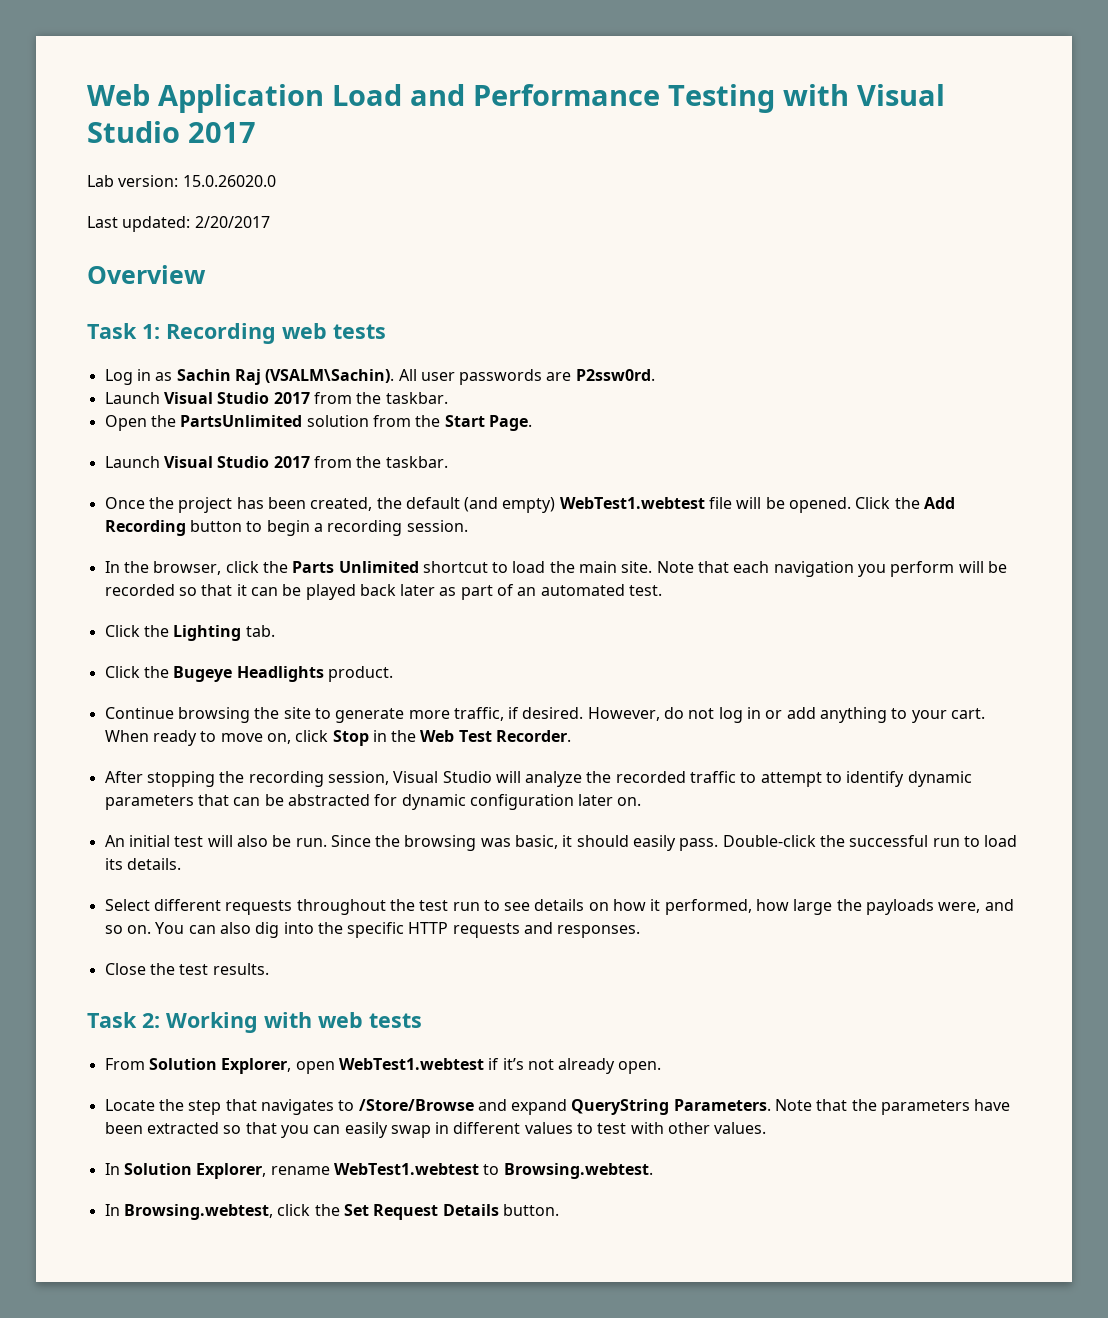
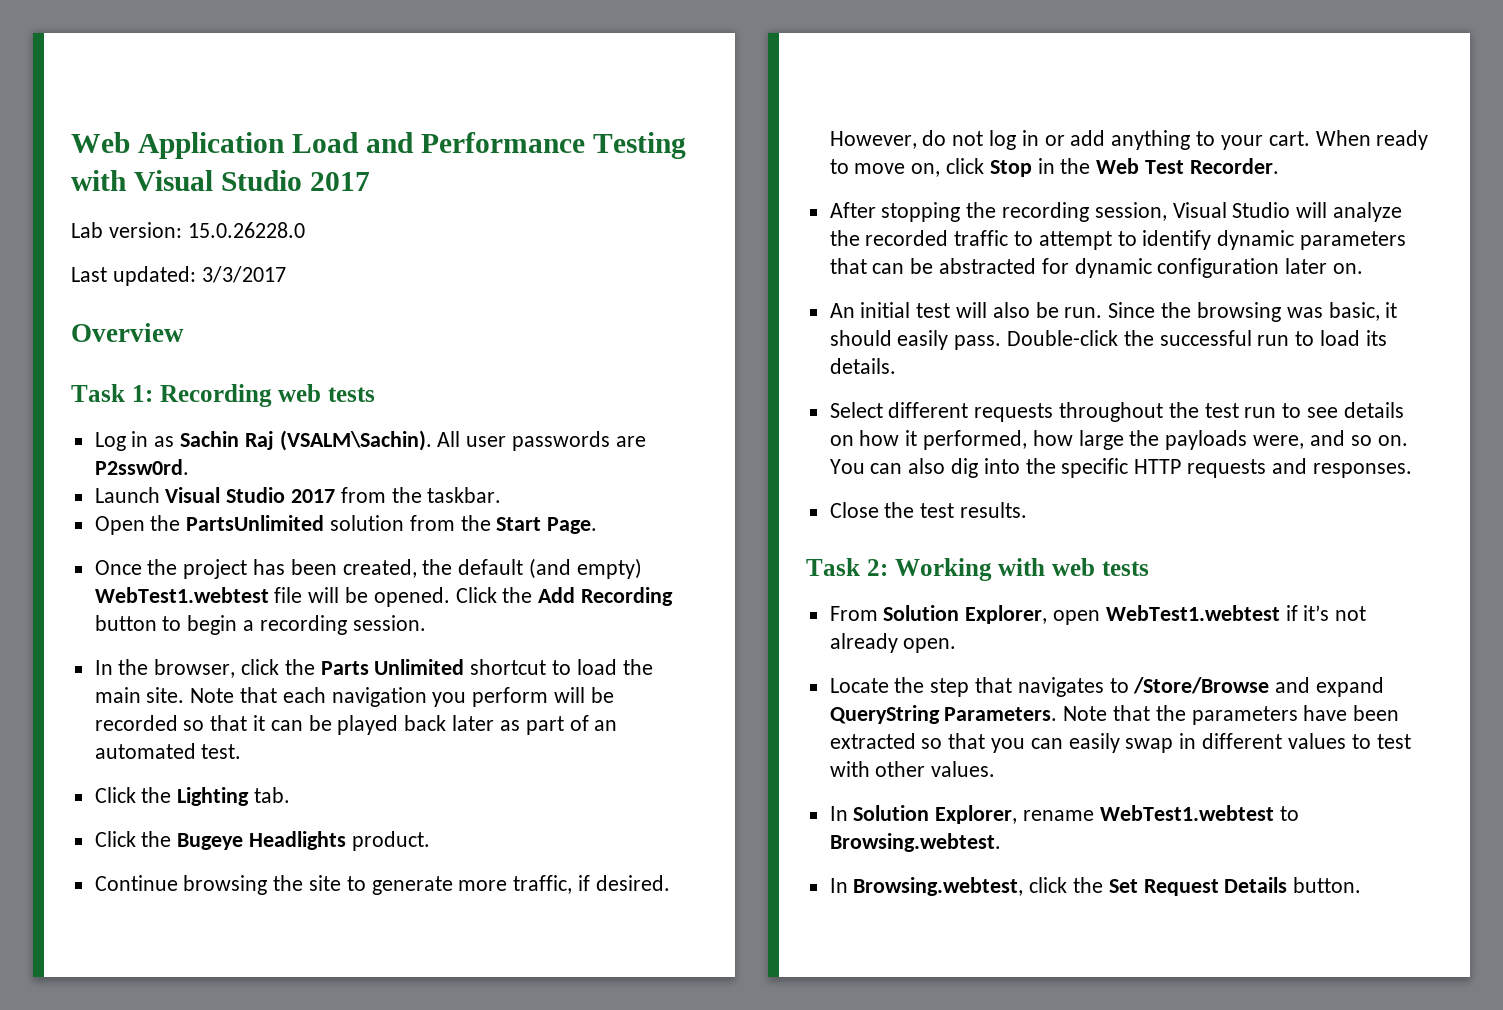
[182,175,276,187] 15.0.26020.0 -> [187,222,305,238] 15.0.26228.0
[194,216,270,228] 2/20/2017 -> [201,266,286,283] 3/3/2017
[104,456,448,468] // Launch Visual Studio 2017 from the taskbar. -> (598, 525) none

